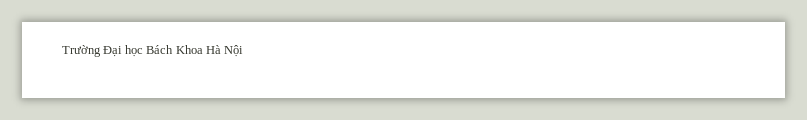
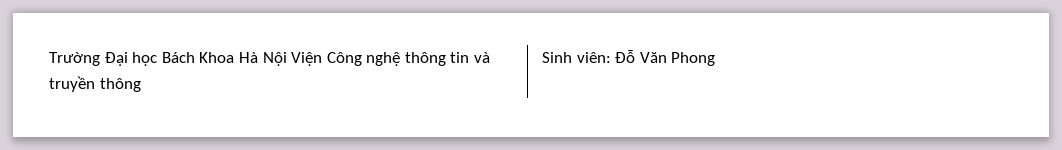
(244, 51) none -> [291,52,491,66] [49,76,141,92] [542,50,716,66] Viện Công nghệ thông tin và truyền thông // Sinh viên: Đỗ Văn Phong

